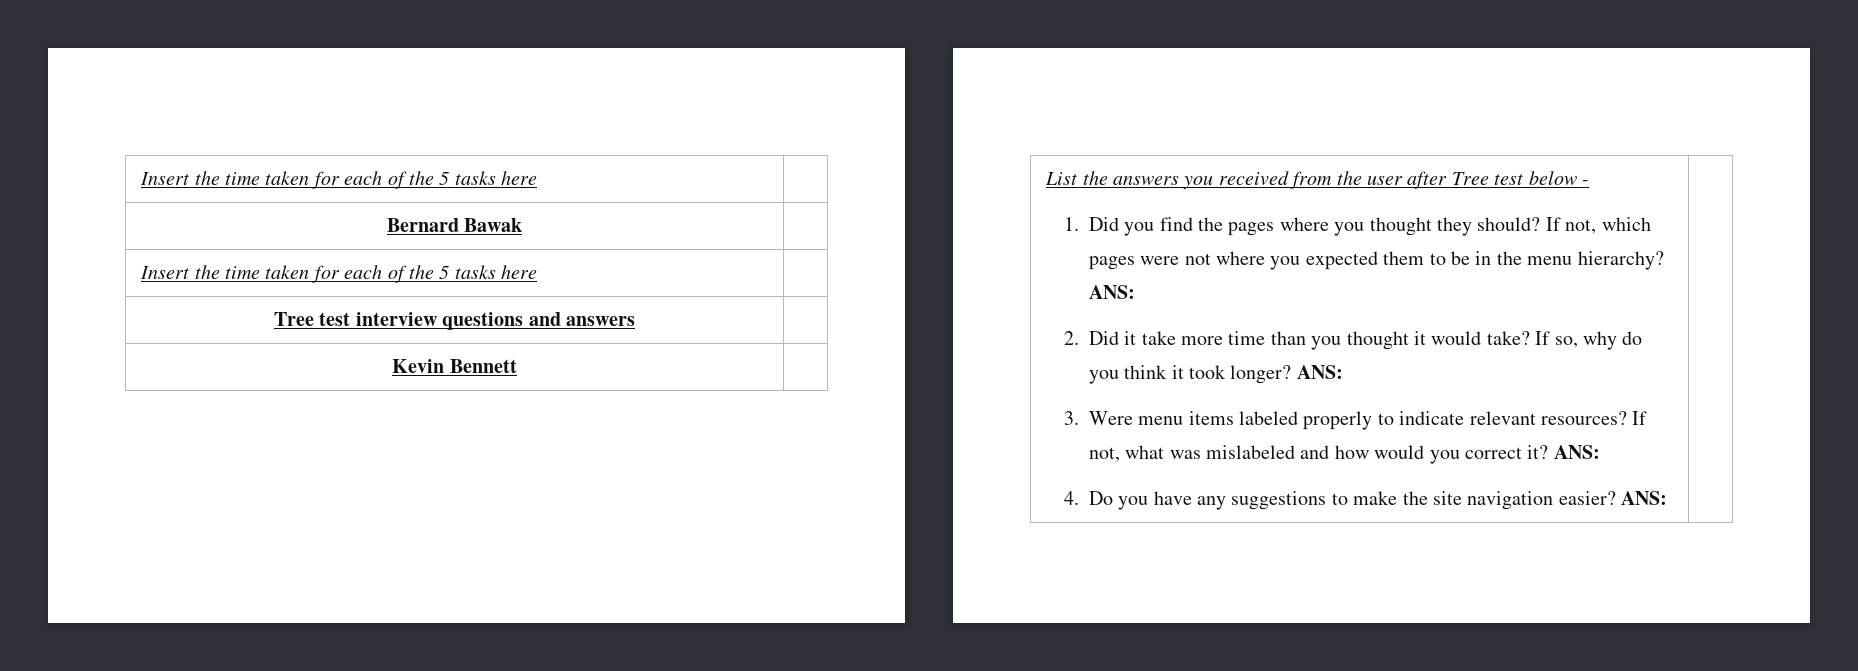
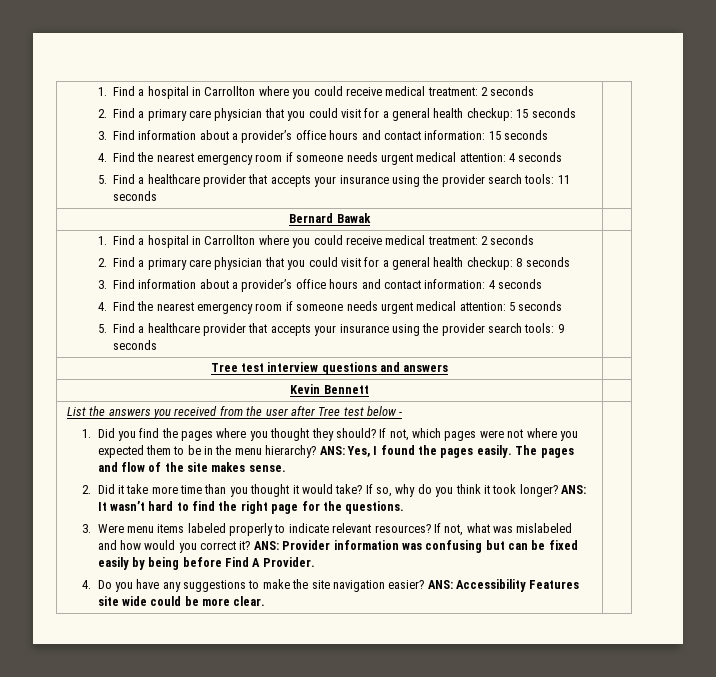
[140,171,538,189] [386,218,523,232] [140,265,538,283] Insert the time taken for each of the 5 tasks here | // Bernard Bawak | // Insert the time taken for each of the 5 tasks here -> [97,86,535,99] [97,108,576,121] [97,130,549,143] [97,152,563,165] [97,174,570,187] [112,191,157,201] [289,213,371,223] [97,235,535,248] [97,257,570,270] [97,279,543,292] [97,301,563,314] [97,323,564,336] [112,340,157,350] 1. Find a hospital in Carrollton where you could receive medical treatment: 2 seconds // 2. Find a primary care physician that you could visit for a general health checkup: 15 seconds // 3. Find information about a provider’s office hours and contact information: 15 seconds // 4. Find the nearest emergency room if someone needs urgent medical attention: 4 seconds // 5. Find a healthcare provider that accepts your insurance using the provider search tools: 11 seconds | // Bernard Bawak | // 1. Find a hospital in Carrollton where you could receive medical treatment: 2 seconds // 2. Find a primary care physician that you could visit for a general health checkup: 8 seconds // 3. Find information about a provider’s office hours and contact information: 4 seconds // 4. Find the nearest emergency room if someone needs urgent medical attention: 5 seconds // 5. Find a healthcare provider that accepts your insurance using the provider search tools: 9 seconds
(1135, 292) none -> [346,445,574,458] [97,462,286,472] Yes, I found the pages easily. The pages and flow of the site makes sense.
(1343, 372) none -> [97,501,405,514] It wasn’t hard to find the right page for the questions.
(1600, 452) none -> [282,540,578,553] [97,557,315,570] Provider information was confusing but can be fixed easily by being before Find A Provider.
(1668, 498) none -> [456,579,580,592] [97,596,266,606] Accessibility Features site wide could be more clear.

